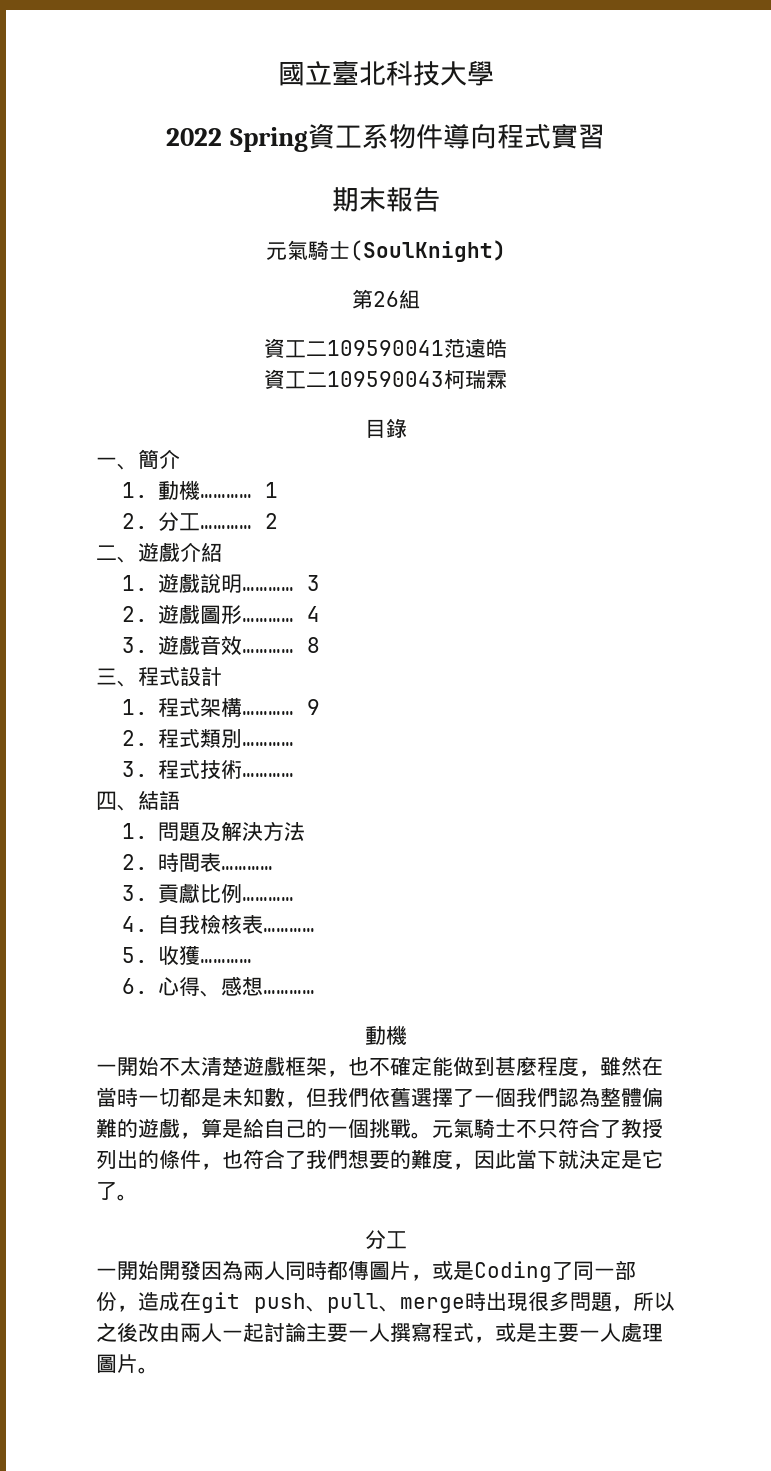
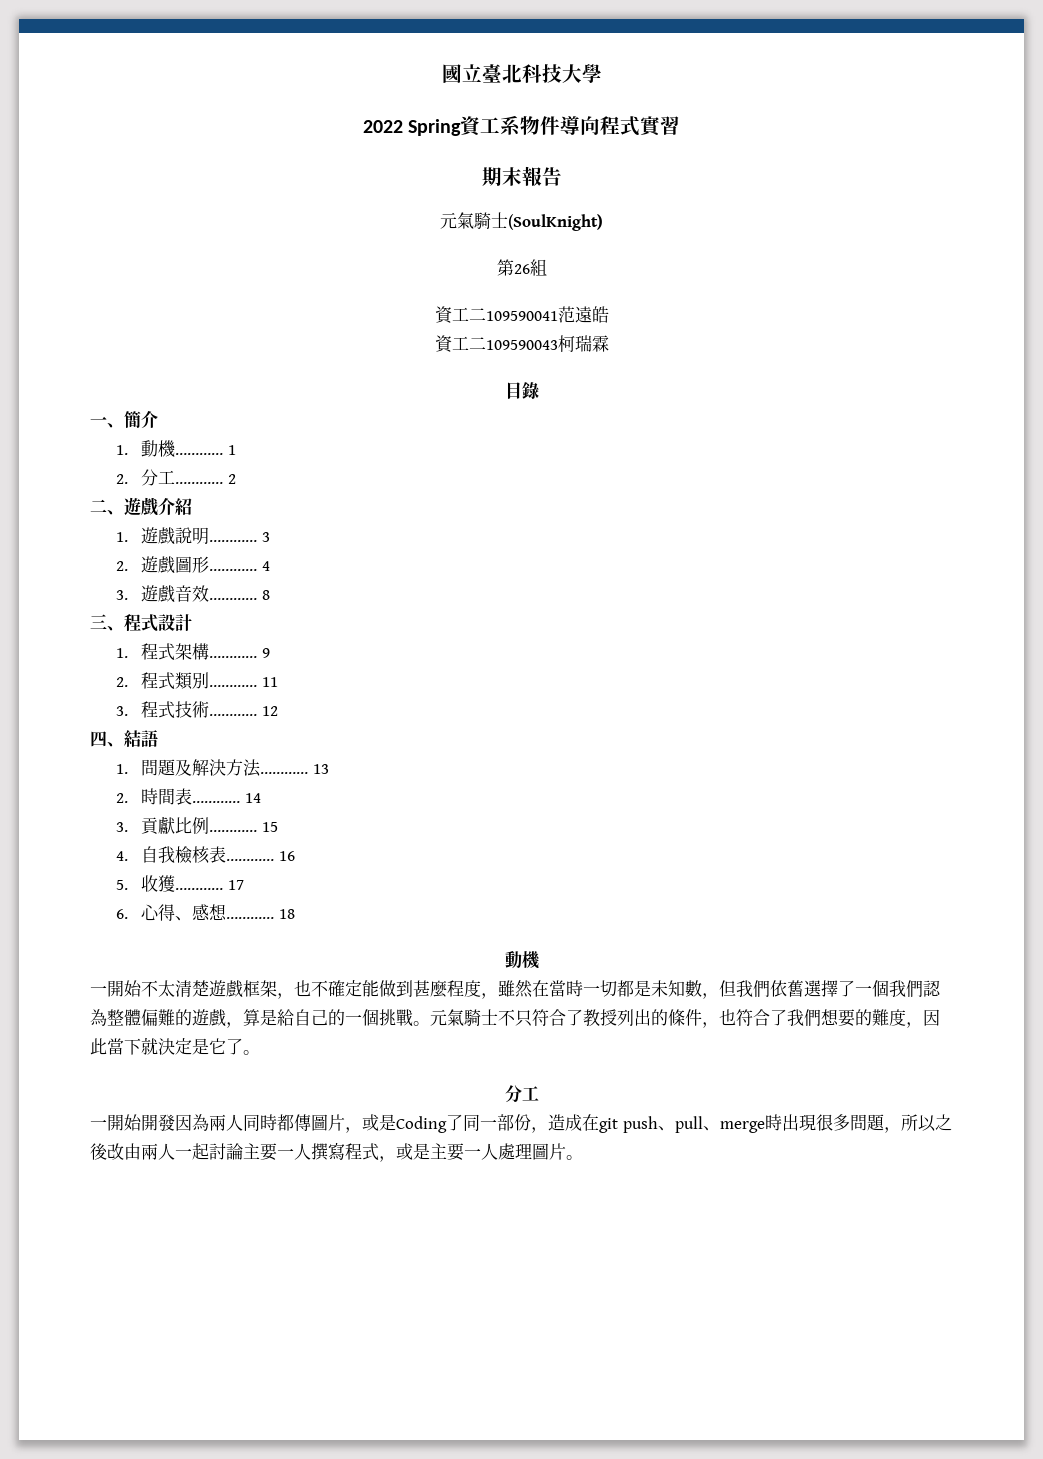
(294, 744) none -> [261,677,278,687] 11
(294, 775) none -> [261,706,278,716] 12
(305, 831) none -> [260,764,329,774] ………… 13
(273, 868) none -> [244,793,261,803] 14
(294, 899) none -> [261,822,278,832] 15
(315, 930) none -> [278,851,295,861] 16
(252, 961) none -> [227,880,244,890] 17
(315, 992) none -> [278,909,295,919] 18

